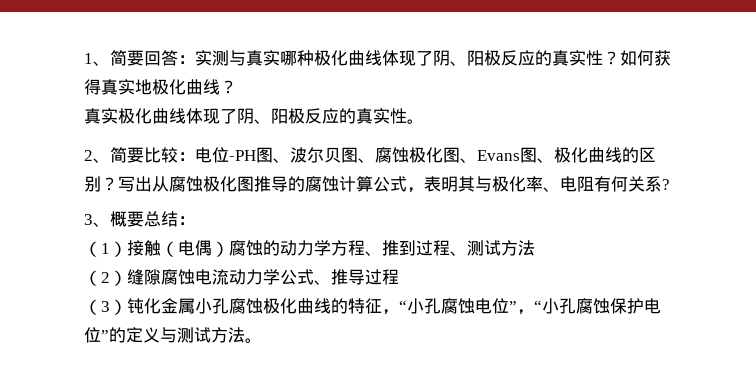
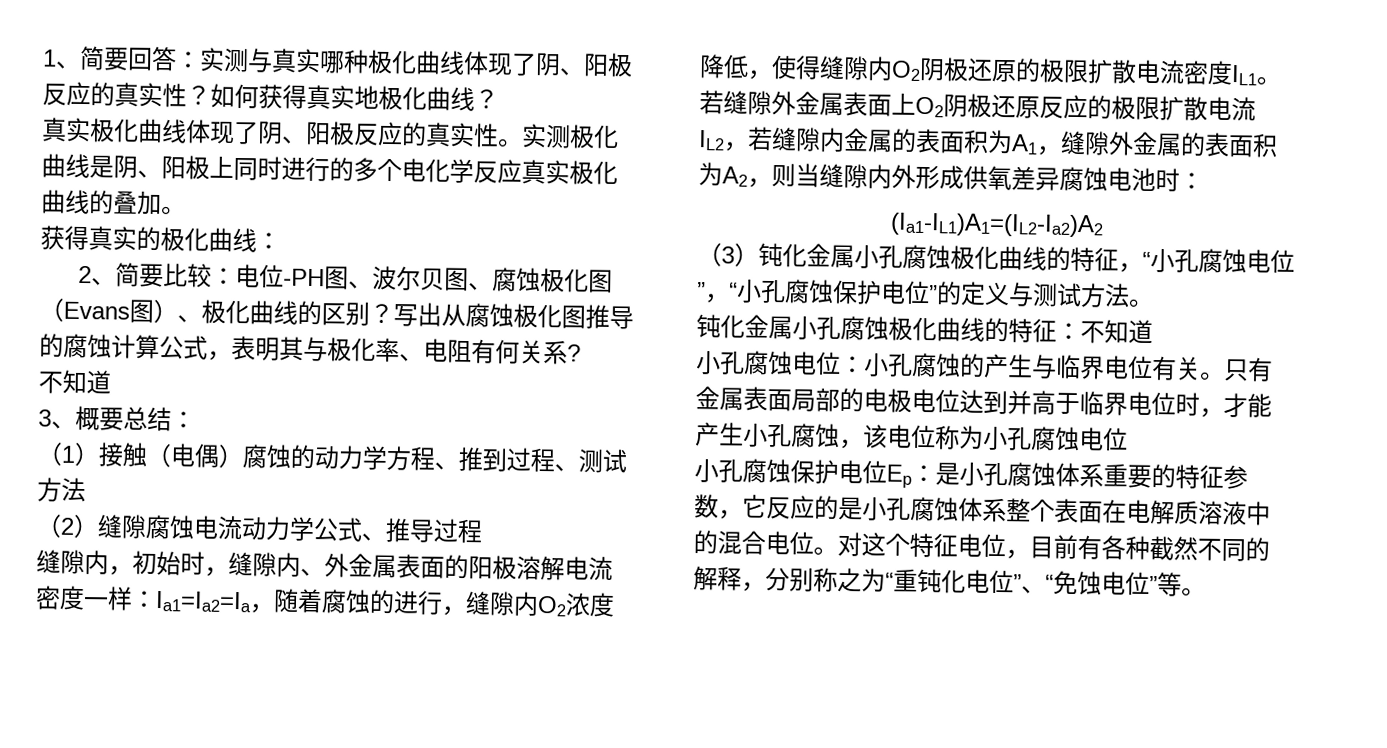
(424, 121) none -> [521,123,619,149] [41,153,618,185] [41,189,186,216] [40,225,281,253] 实测极化曲线是阴、阳极上同时进行的多个电化学反应真实极化曲线的叠加。 // 获得真实的极化曲线：
[460,147,537,163] 、Evans图 -> [39,298,178,324] （Evans图）
(670, 184) none -> [38,369,111,395] // 不知道
(399, 277) none -> [36,549,613,581] [35,585,615,617] [699,54,1281,86] [699,90,1256,122] [698,126,1278,158] [698,162,1204,192] [890,212,1104,238] // 缝隙内，初始时，缝隙内、外金属表面的阳极溶解电流密度一样：Ia1=Ia2=Ia，随着腐蚀的进行，缝隙内O2浓度降低，使得缝隙内O2阴极还原的极限扩散电流密度IL1。若缝隙外金属表面上O2阴极还原反应的极限扩散电流IL2，若缝隙内金属的表面积为A1，缝隙外金属的表面积为A2，则当缝隙内外形成供氧差异腐蚀电池时： // (Ia1-IL1)A1=(IL2-Ia2)A2
(262, 340) none -> [696,314,1153,345] [695,350,1273,382] [695,386,1272,418] [695,422,1128,452] [694,458,1248,490] [694,494,1271,526] [693,530,1270,562] [693,566,1206,597] // 钝化金属小孔腐蚀极化曲线的特征：不知道 // 小孔腐蚀电位：小孔腐蚀的产生与临界电位有关。只有金属表面局部的电极电位达到并高于临界电位时，才能产生小孔腐蚀，该电位称为小孔腐蚀电位 // 小孔腐蚀保护电位Ep：是小孔腐蚀体系重要的特征参数，它反应的是小孔腐蚀体系整个表面在电解质溶液中的混合电位。对这个特征电位，目前有各种截然不同的解释，分别称之为“重钝化电位”、“免蚀电位”等。

